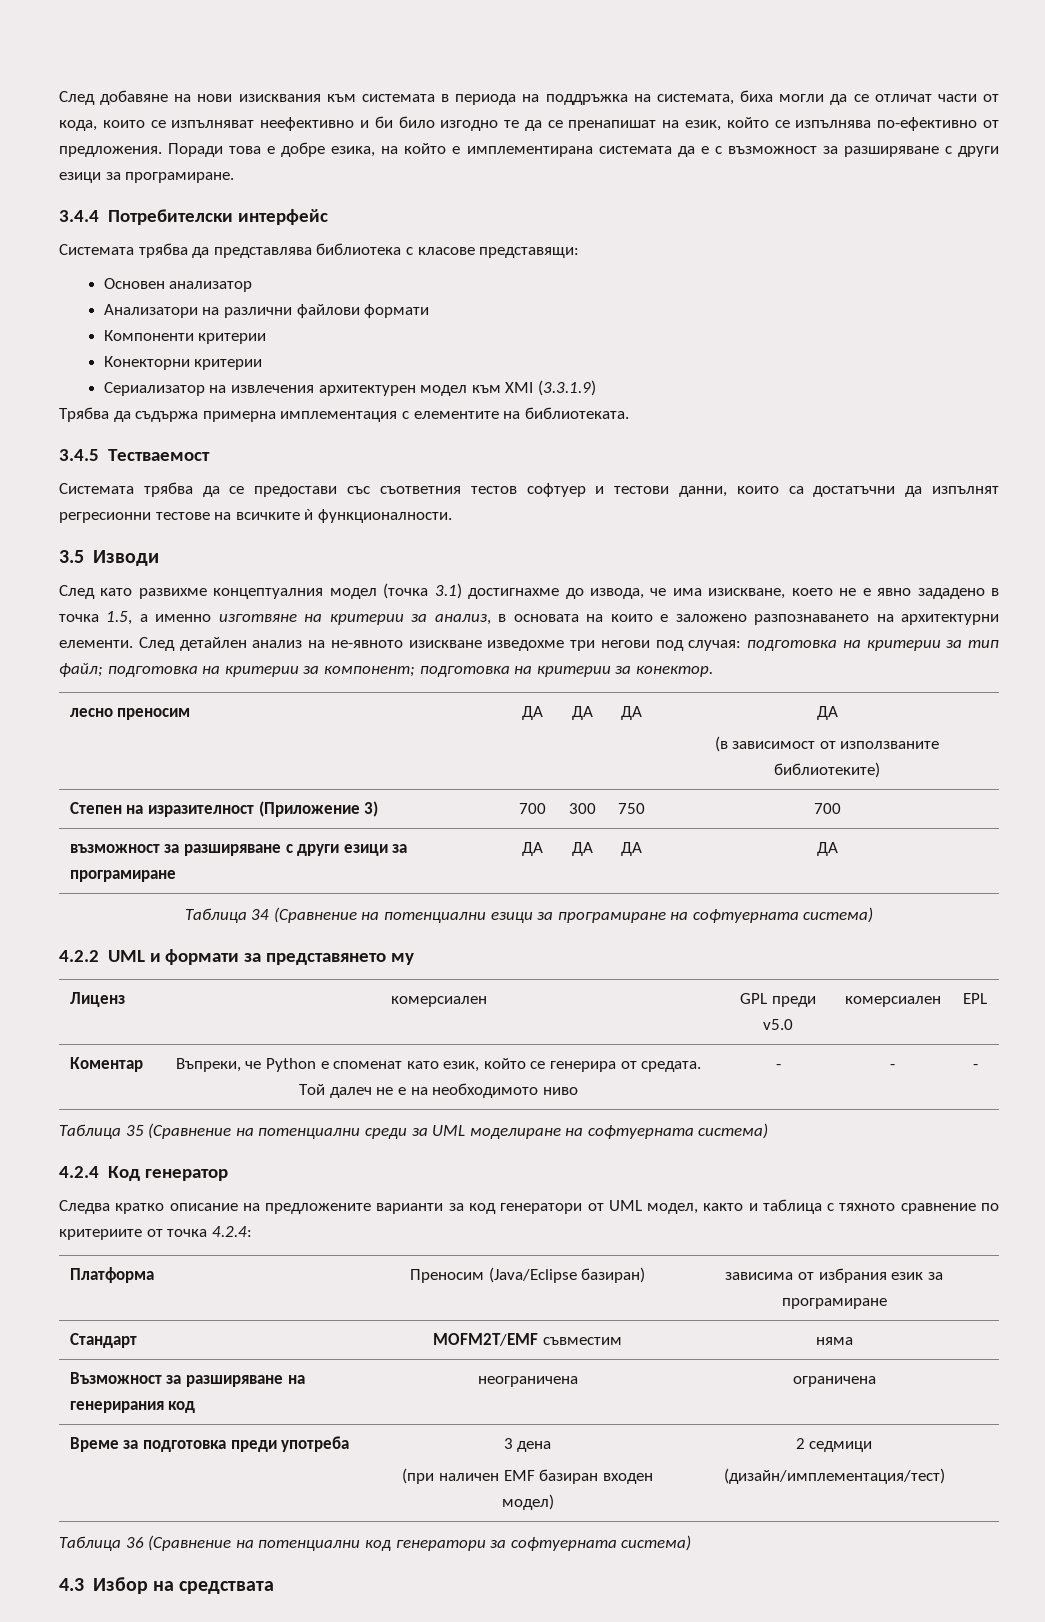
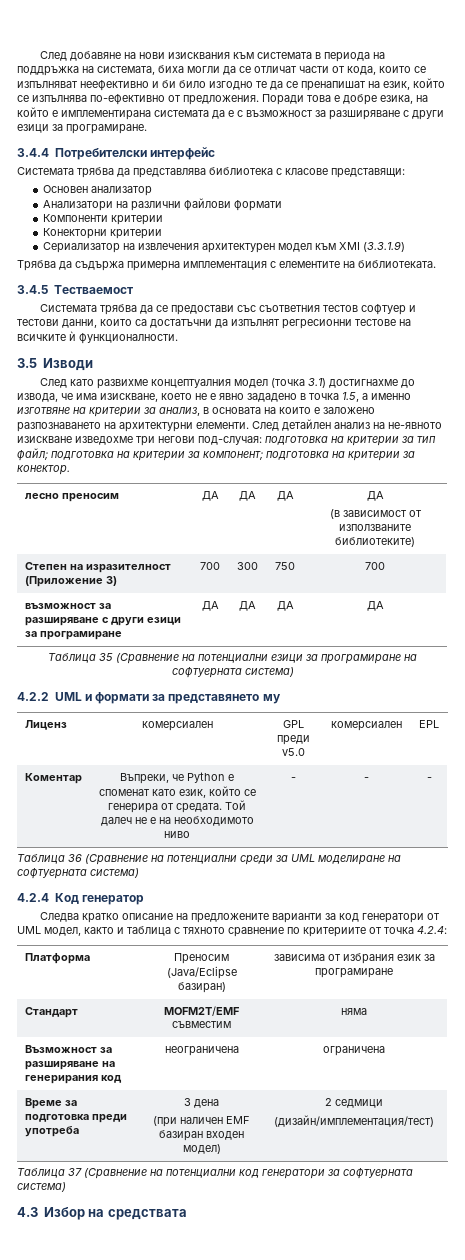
[655,640,742,651] под случая: -> [198,436,262,445] под-случая:
[251,909,270,920] 34 -> [99,653,113,661] 35
[125,1125,144,1136] 35 -> [68,854,82,862] 36
[125,1537,144,1548] 36 -> [68,1168,82,1176] 37

